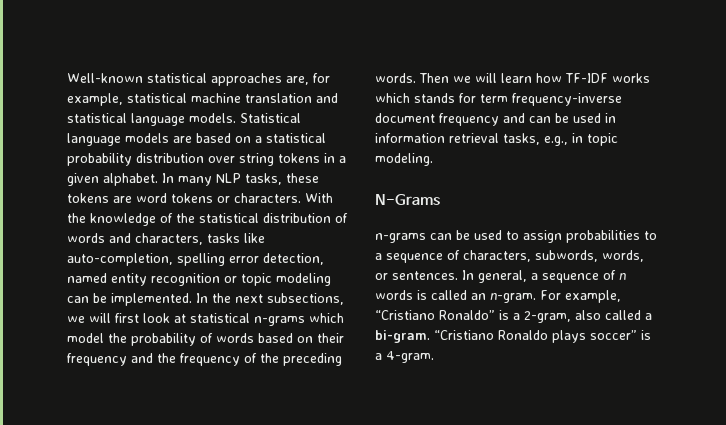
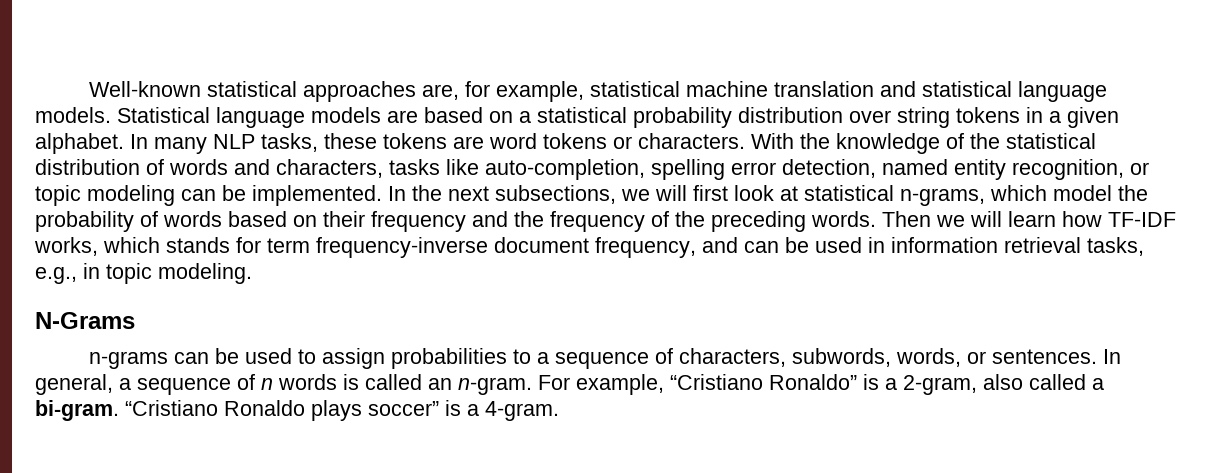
[151,273,220,286] recognition -> [1012,159,1124,180] recognition,
[254,316,305,326] n-grams -> [900,188,985,206] n-grams,
[612,73,650,83] works -> [34,237,98,256] works,
[439,113,499,126] frequency -> [595,237,696,258] frequency,

